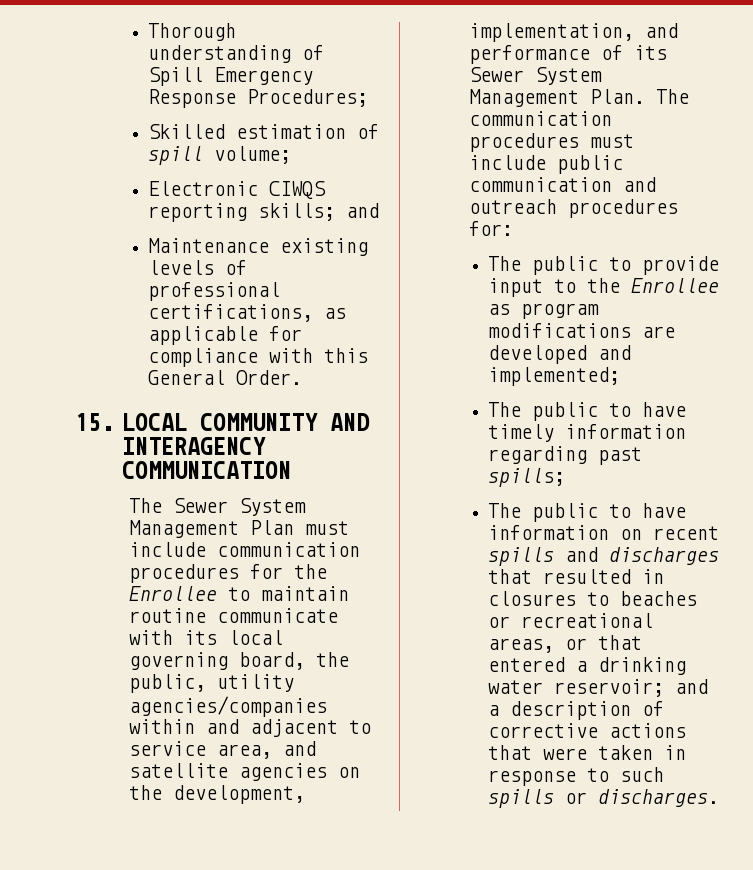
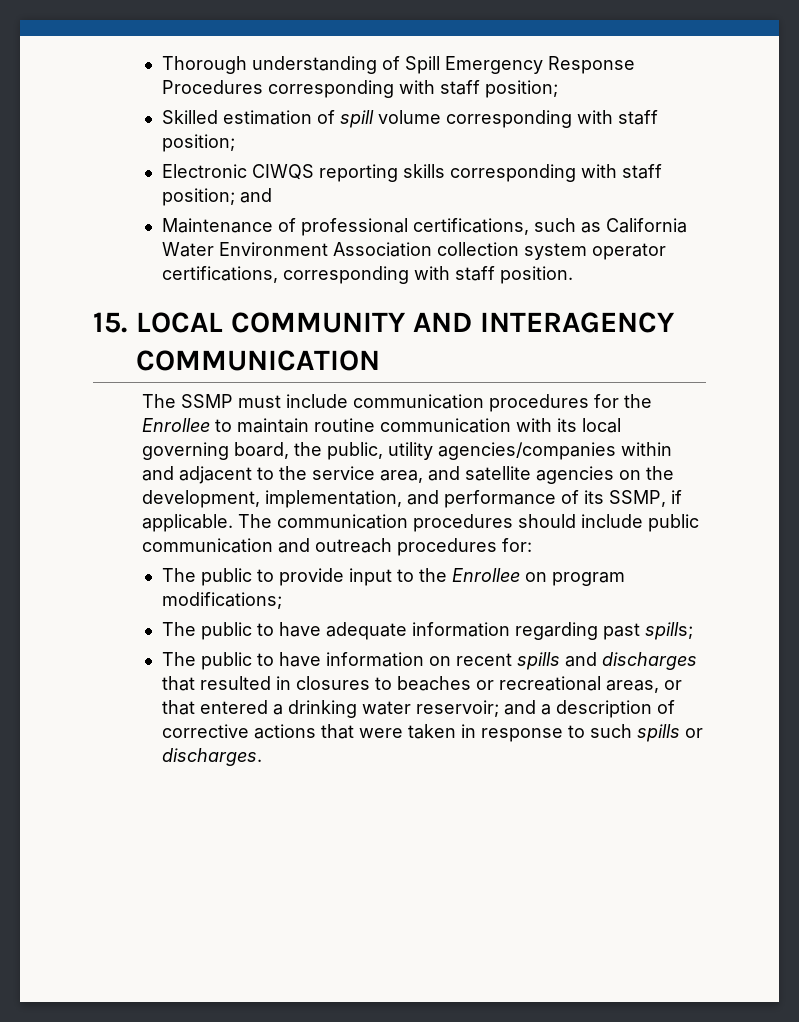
[246,89,368,107] Procedures; -> [161,80,558,98] Procedures corresponding with staff position;
[213,146,291,164] [147,181,326,199] [147,203,335,222] volume; // Electronic CIWQS reporting skills; -> [377,110,658,128] [161,134,235,152] [161,164,662,182] [161,188,235,206] volume corresponding with staff position; // Electronic CIWQS reporting skills corresponding with staff position;
[279,238,368,256] [147,260,214,275] existing levels -> (273, 225) none
[323,308,346,319] [147,326,302,345] [147,348,368,367] [147,370,302,385] as applicable for compliance with this General Order. -> [533,218,687,233] [161,242,666,260] [161,266,573,284] such as California Water Environment Association collection system operator certifications, corresponding with staff position.
[173,498,307,516] [129,520,295,538] Sewer System Management Plan -> [180,394,233,408] SSMP
[217,608,339,623] communicate -> [379,418,511,433] communication
(372, 727) none -> [278,466,307,480] the
[469,67,603,85] [469,89,646,107] Sewer System Management Plan. -> [608,490,682,507] [141,514,233,532] SSMP, if applicable.
[590,134,635,148] must -> [517,514,576,528] should
[487,303,599,319] [487,323,675,338] [487,345,631,364] [487,367,620,386] [487,402,686,421] [487,424,554,442] as program modifications are developed and implemented; // The public to have timely -> [524,572,625,586] [161,592,282,609] [161,622,407,640] on program modifications; // The public to have adequate

